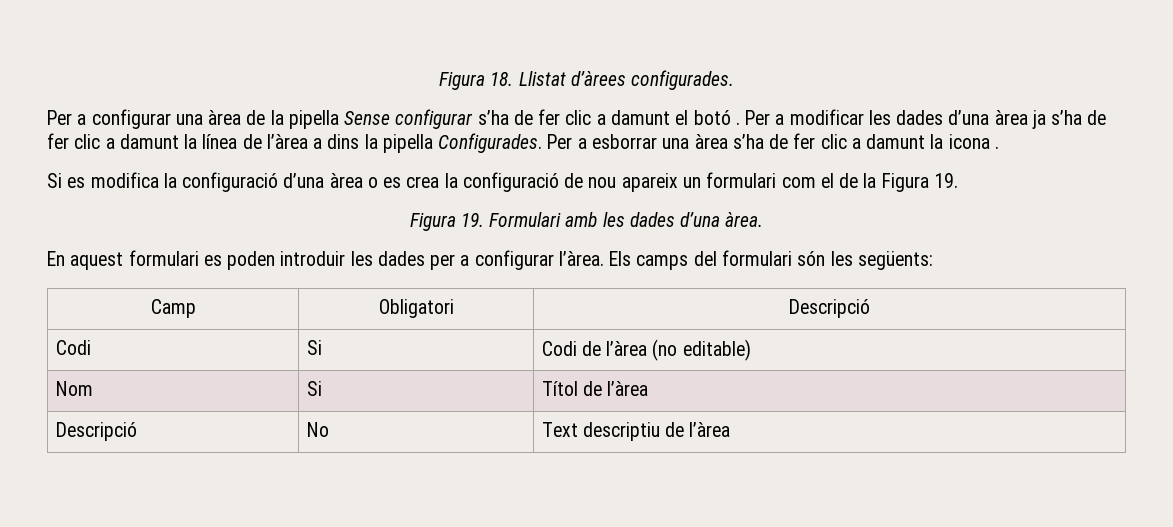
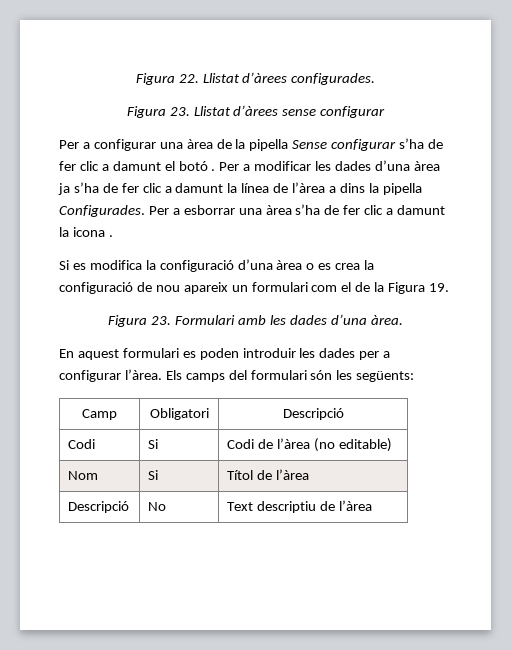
[438,71,514,90] Figura 18. -> [135,73,199,85] Figura 22.
(735, 80) none -> [126,105,386,118] // Figura 23. Llistat d’àrees sense configurar
[460,213,484,227] 19. -> [151,316,172,325] 23.

